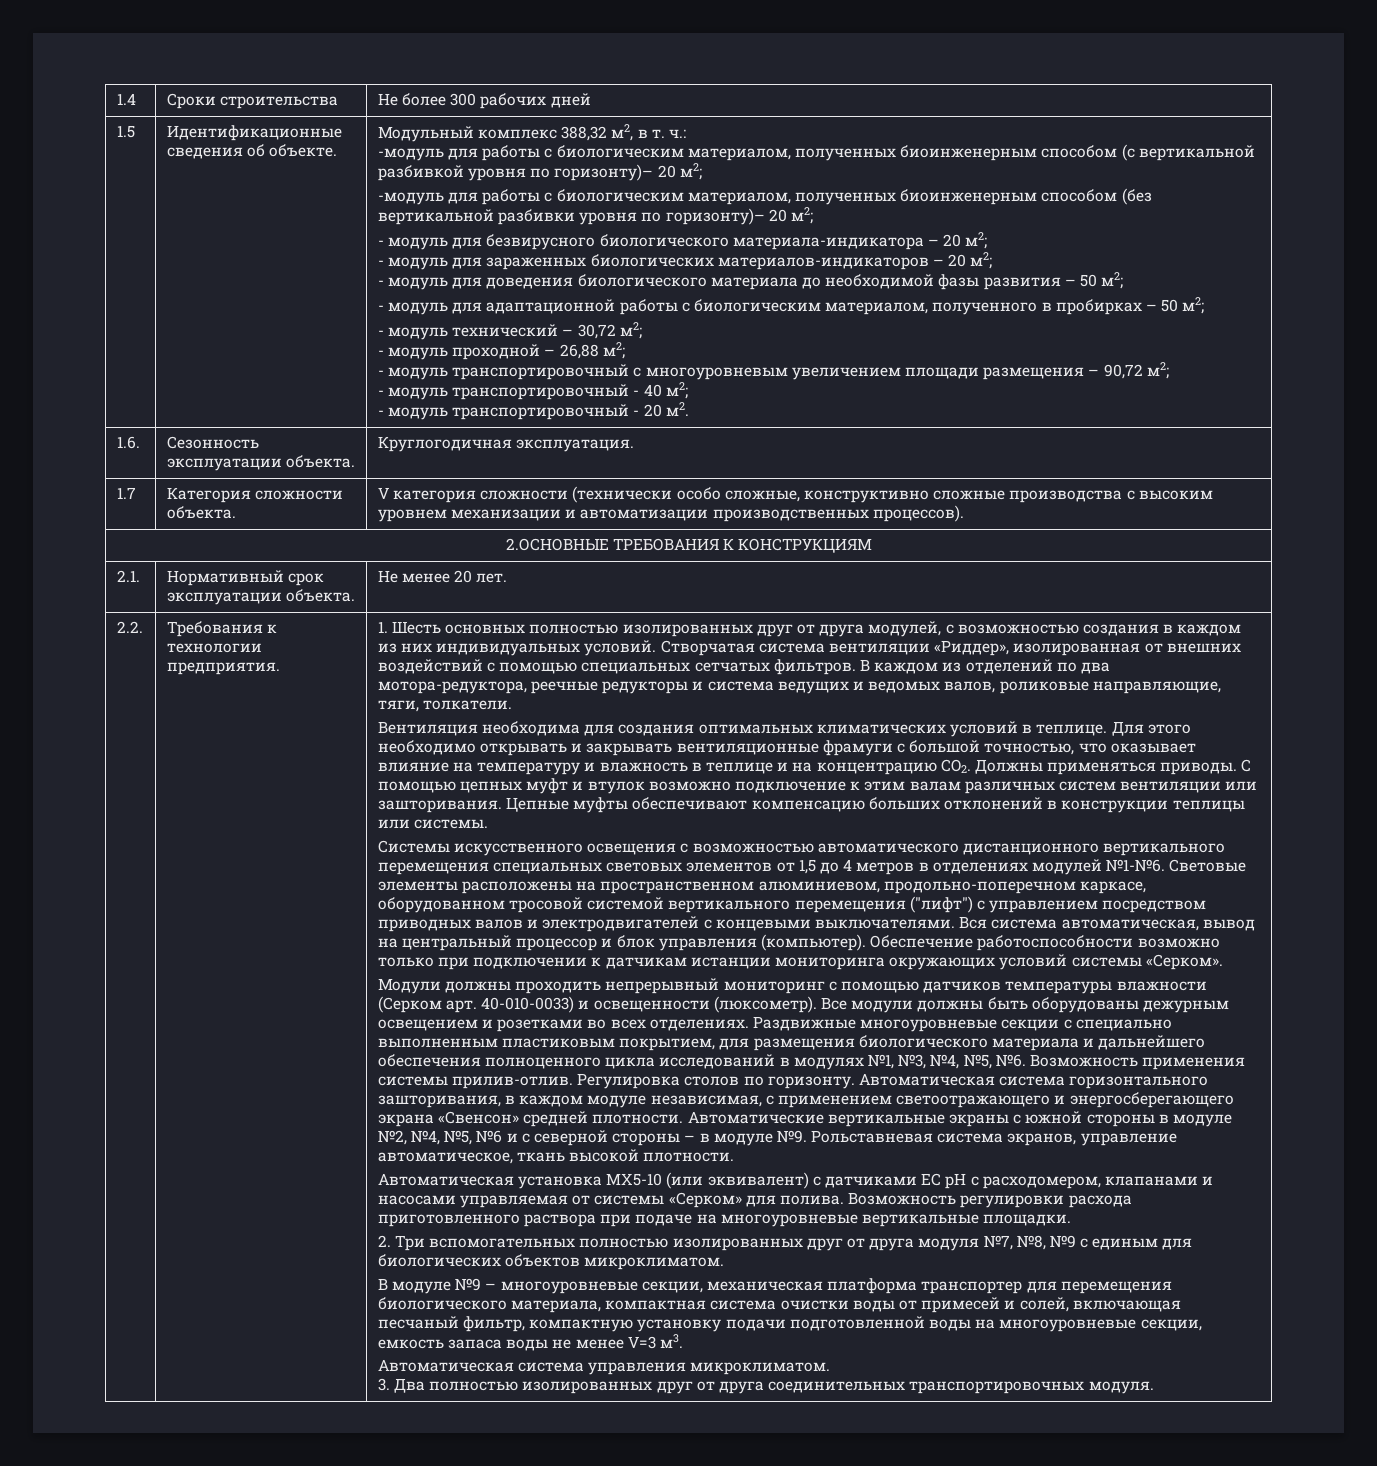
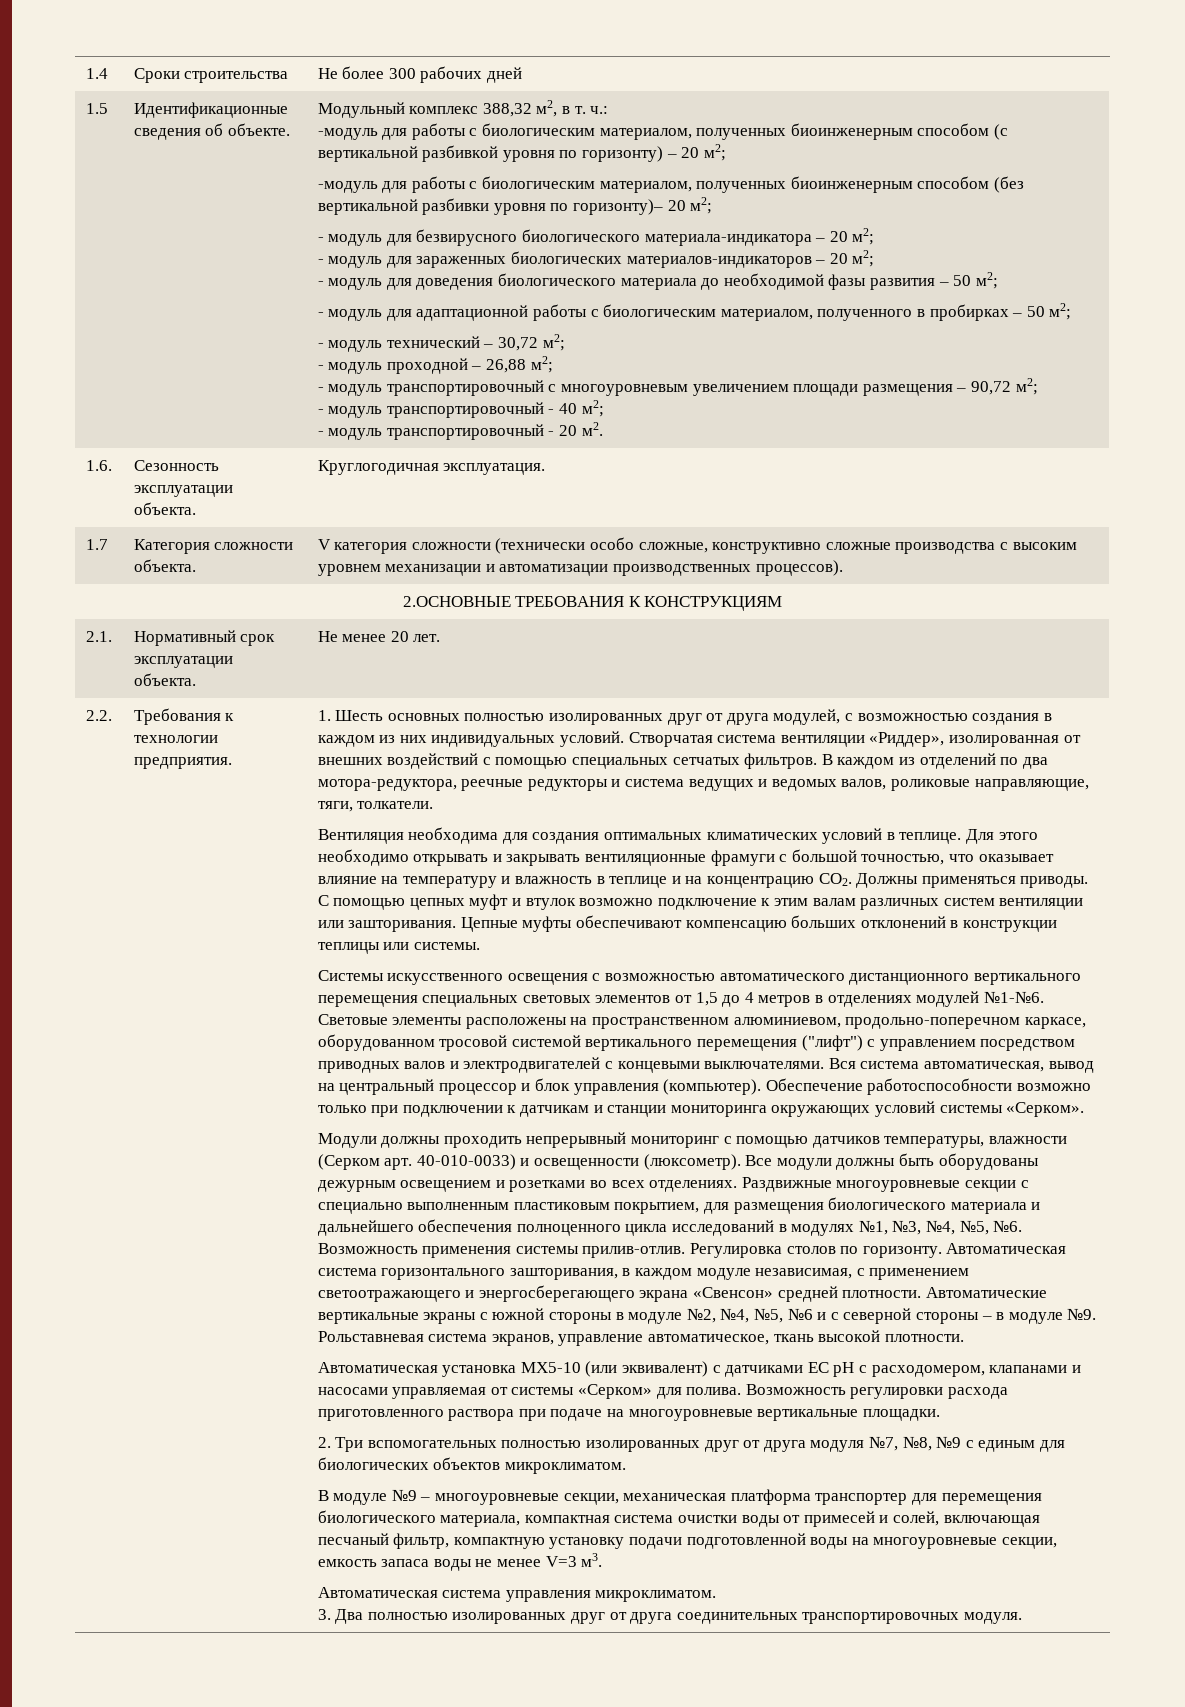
[554,164,654,181] горизонту)– -> [582,146,677,162] горизонту) –
[690,957,771,969] истанции -> [593,1105,667,1117] и станции
[1005,981,1113,994] температуры -> [884,1136,985,1148] температуры,

